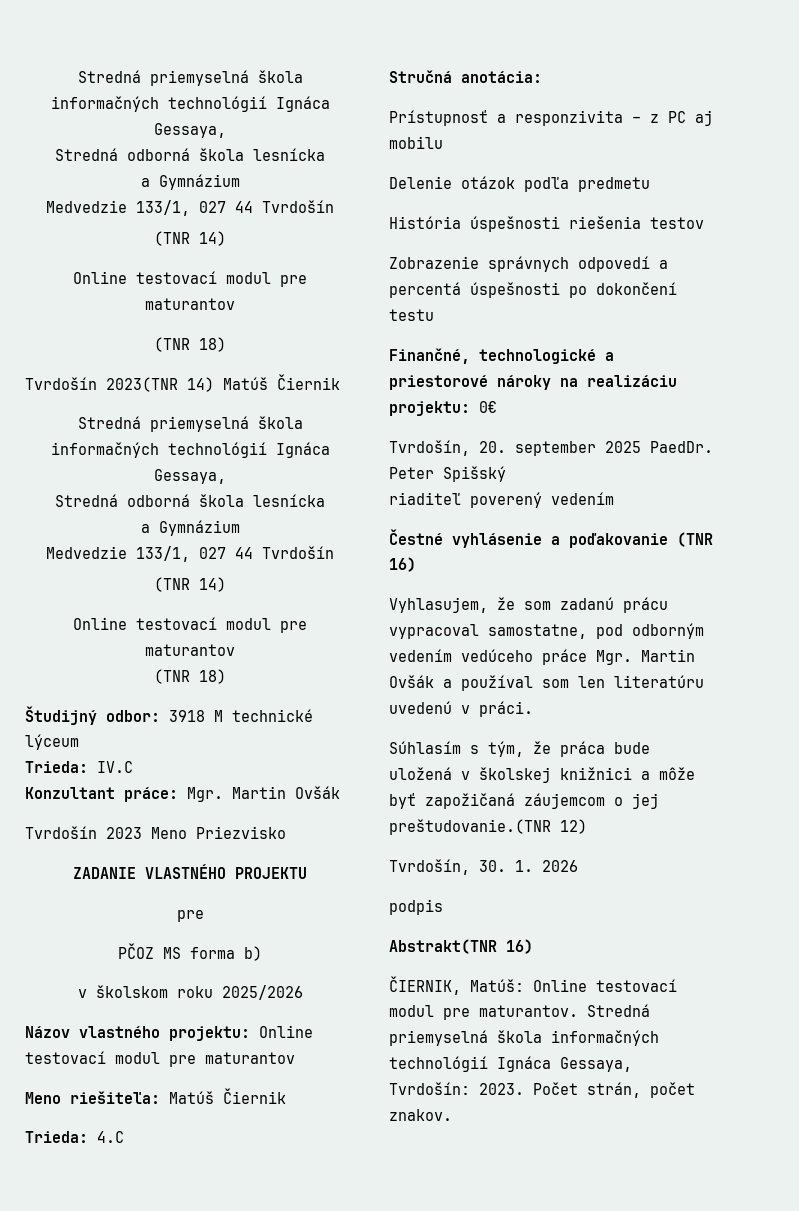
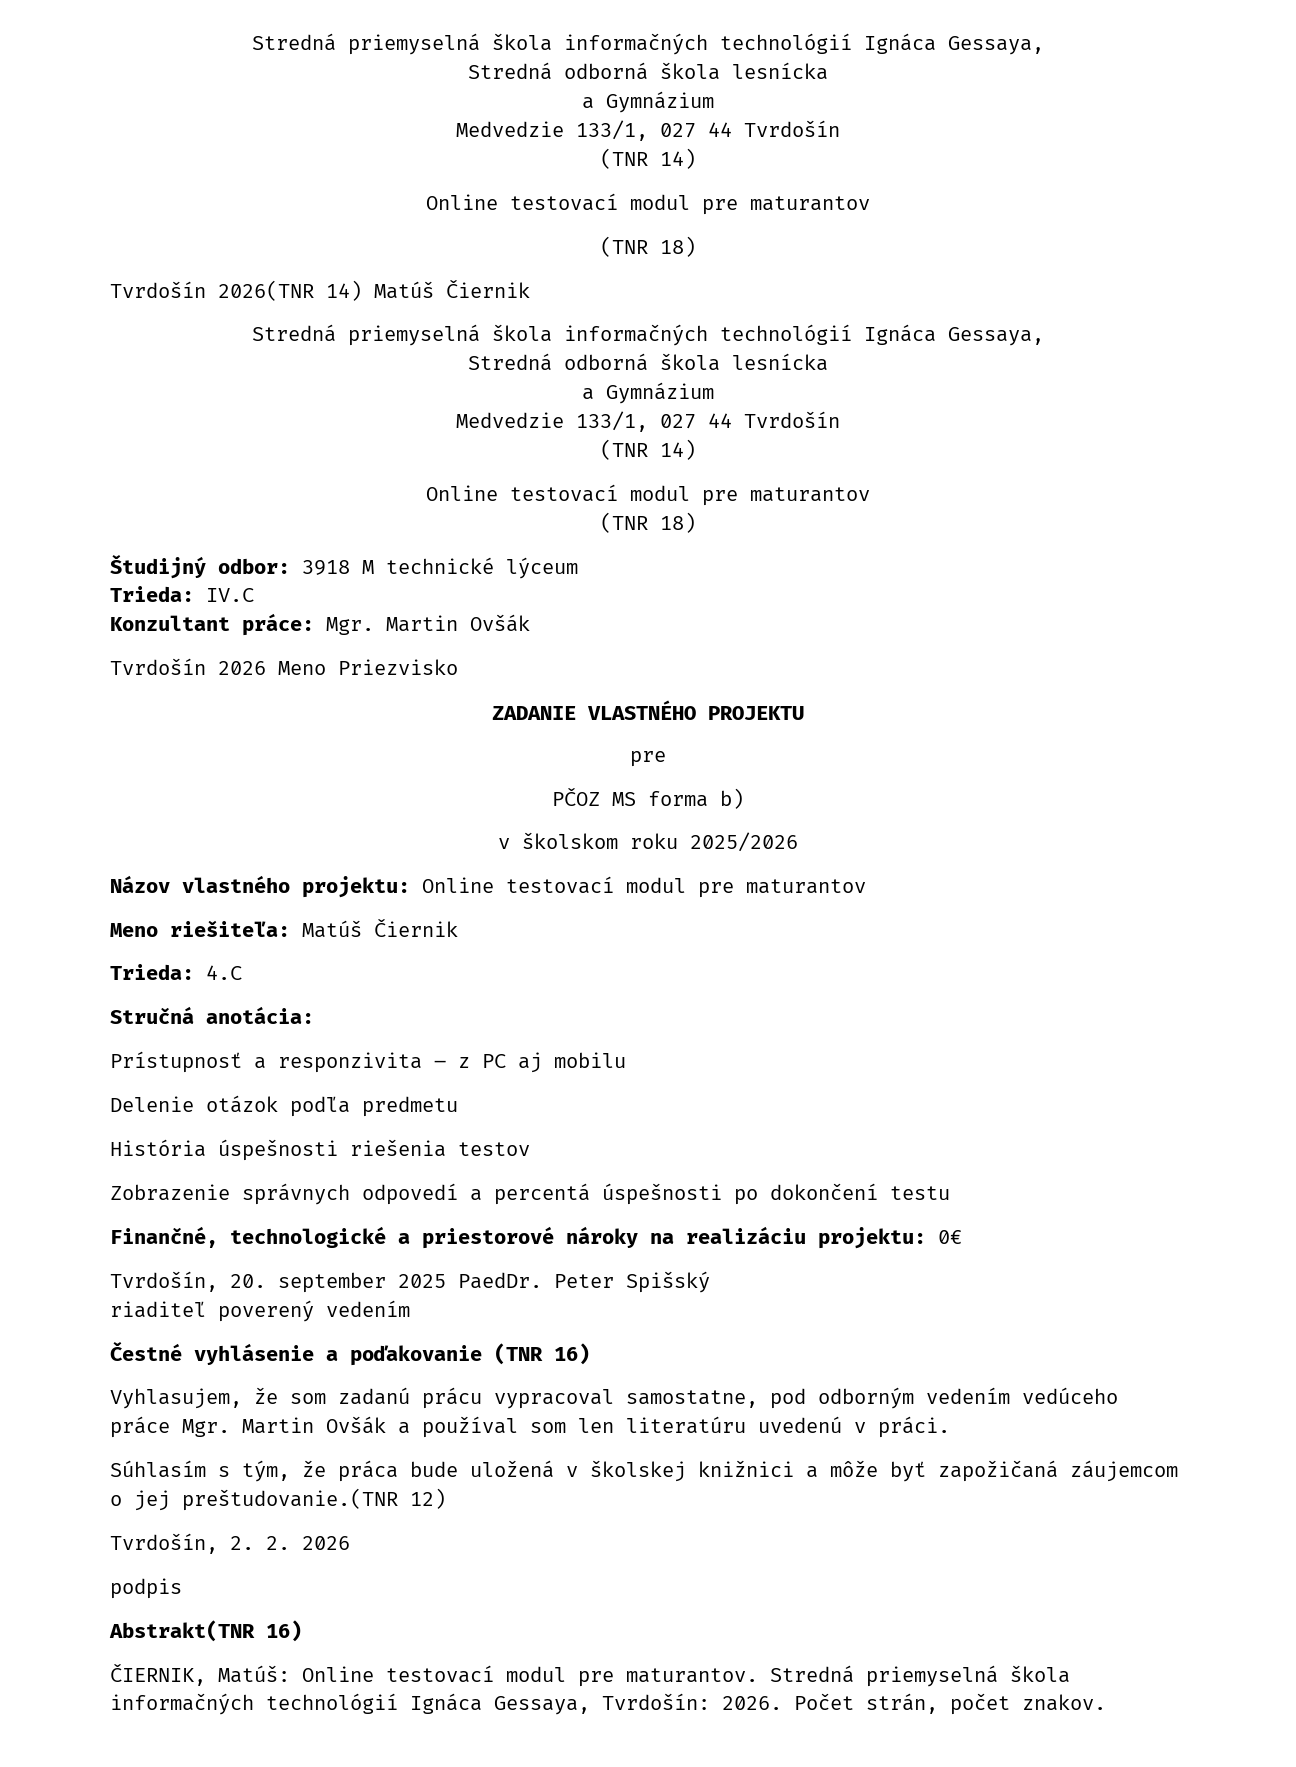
[106,377,178,392] 2023(TNR -> [218,280,314,301] 2026(TNR
[106,827,142,839] 2023 -> [218,661,266,675] 2026
[479,860,533,872] 30. 1. -> [230,1536,290,1550] 2. 2.
[479,1083,524,1095] 2023. -> [722,1696,782,1710] 2026.

